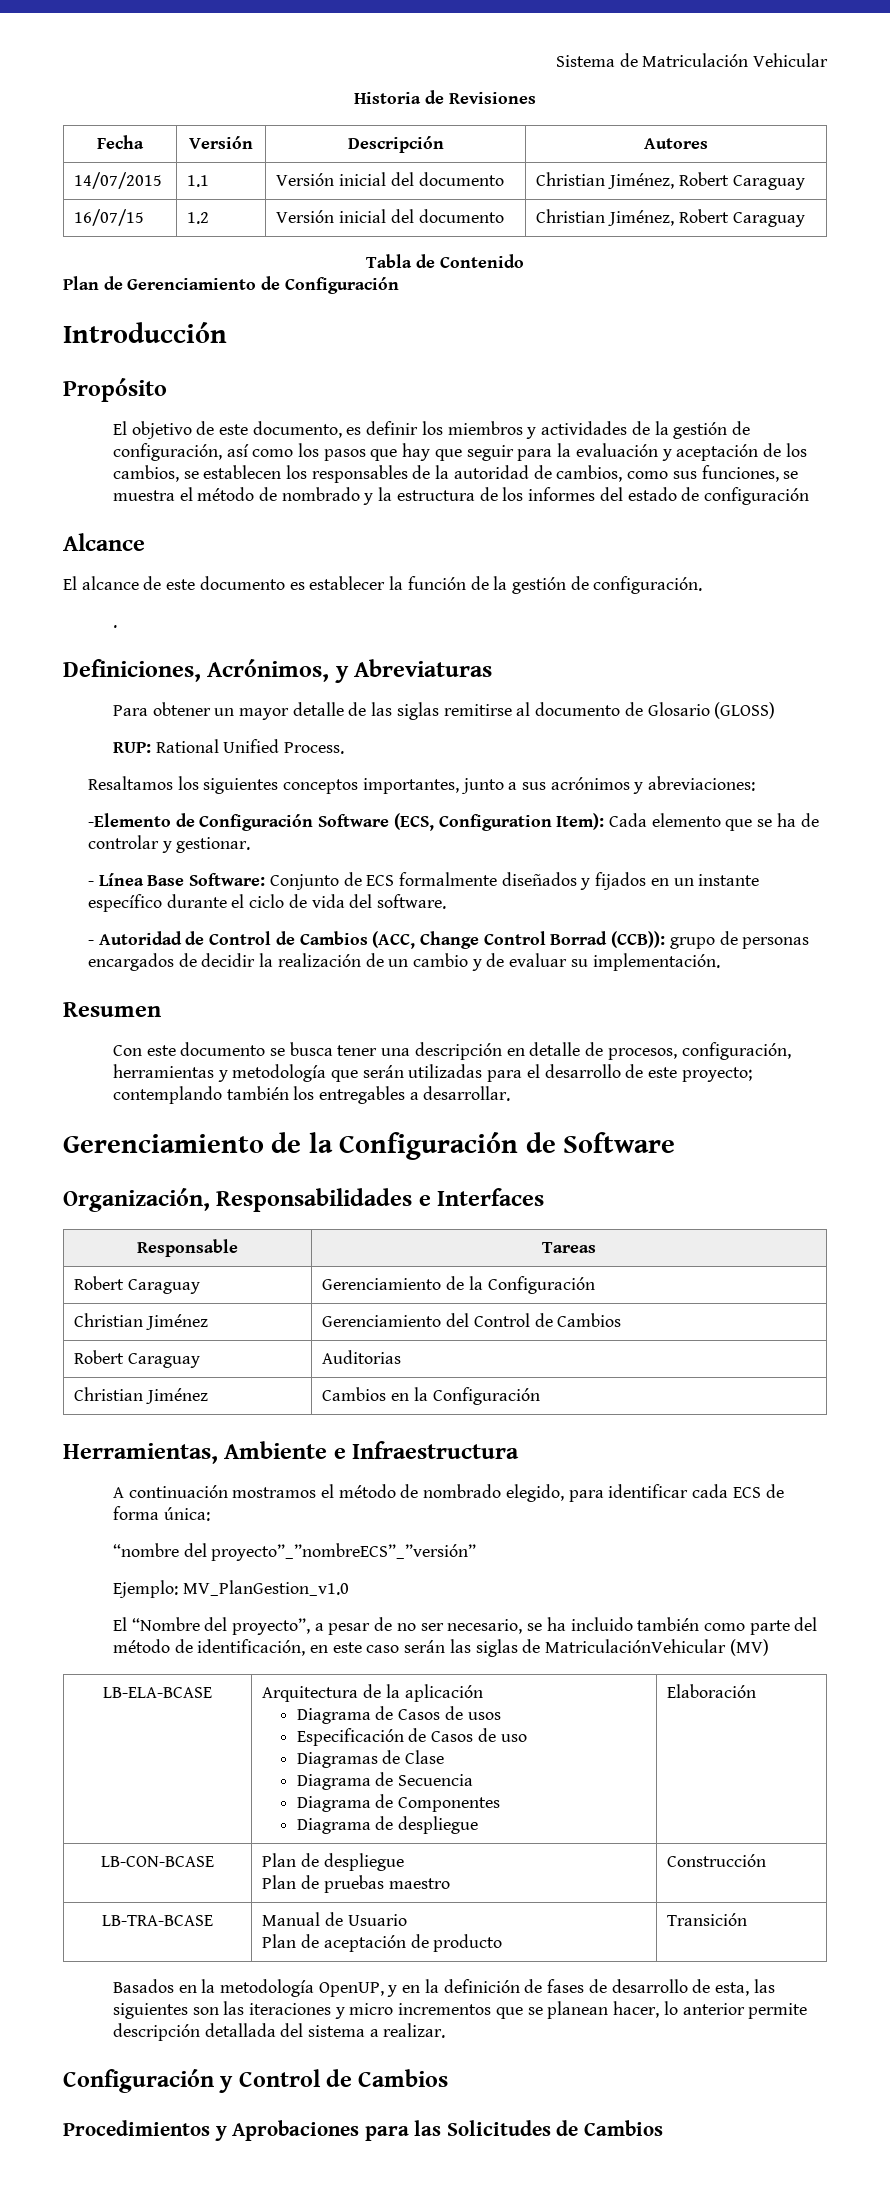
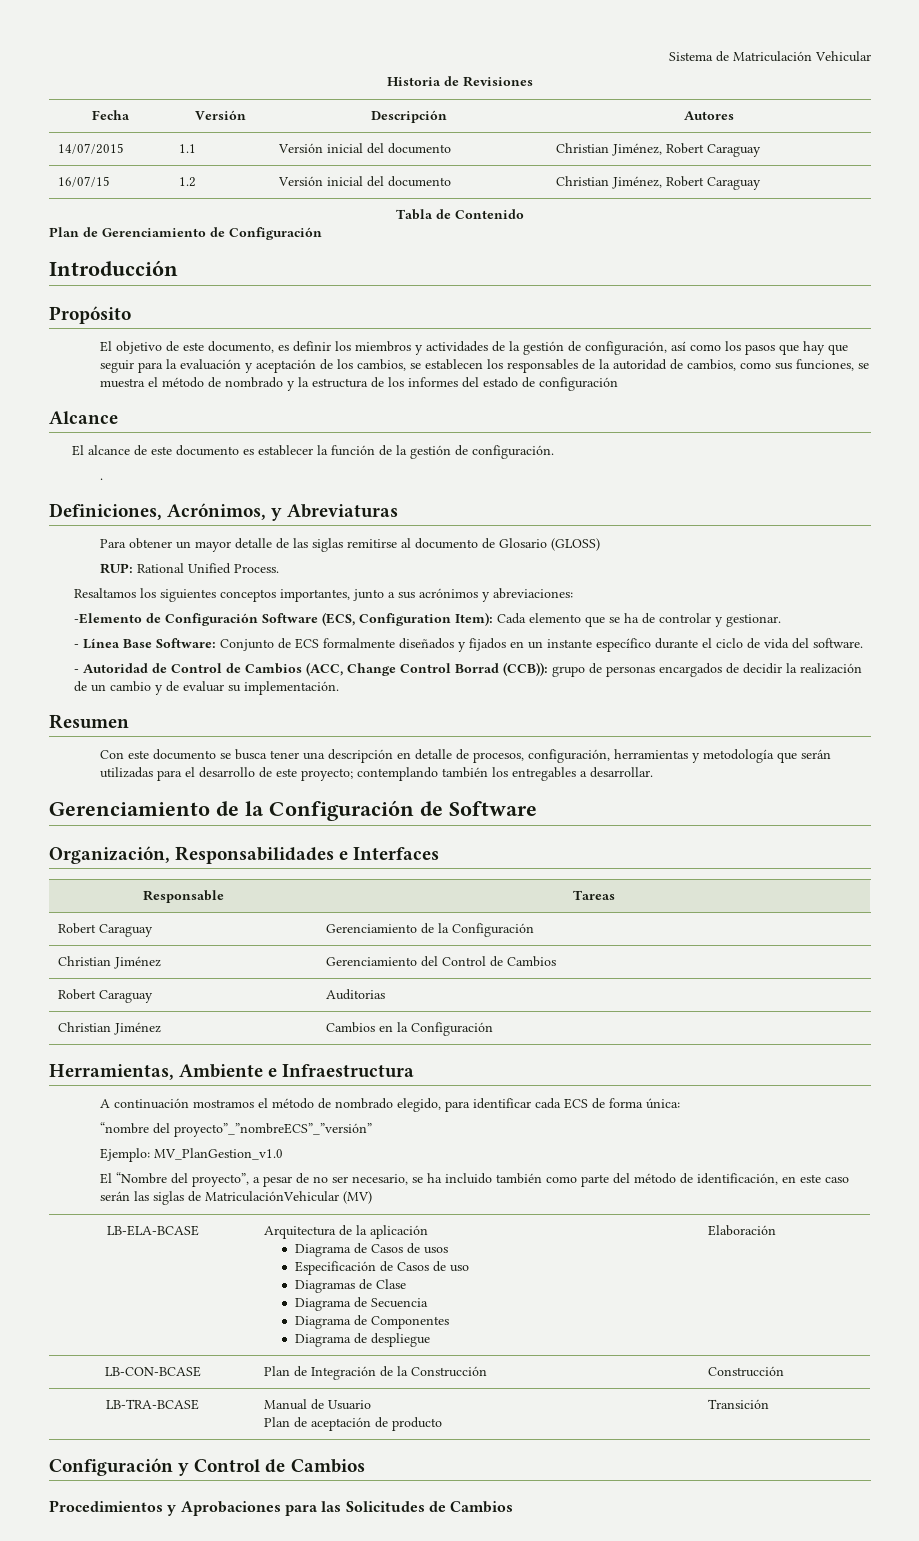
[323,1853,404,1871] [262,1875,450,1893] despliegue // Plan de pruebas maestro -> [310,1366,487,1380] Integración de la Construcción
[112,1979,775,1997] [112,2001,808,2019] [112,2023,446,2041] // Basados en la metodología OpenUP, y en la definición de fases de desarrollo de esta, las siguientes son las iteraciones y micro incrementos que se planean hacer, lo anterior permite descripción detallada del sistema a realizar. -> (769, 1404) none

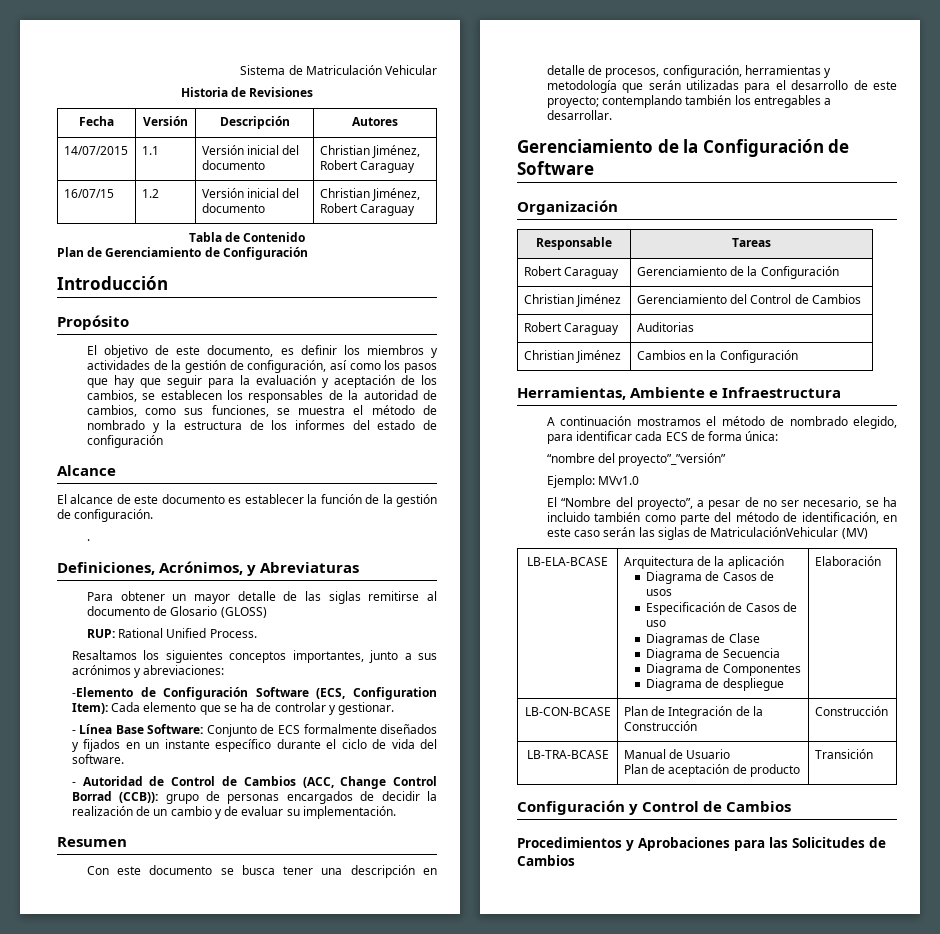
[49,846,440,864] Organización, Responsabilidades e Interfaces -> [517,200,618,215] Organización
[173,1123,372,1137] proyecto”_”nombreECS”_”versión” -> [618,453,727,466] proyecto”_”versión”
[153,1148,283,1160] MV_PlanGestion_v1.0 -> [598,476,640,485] MVv1.0

